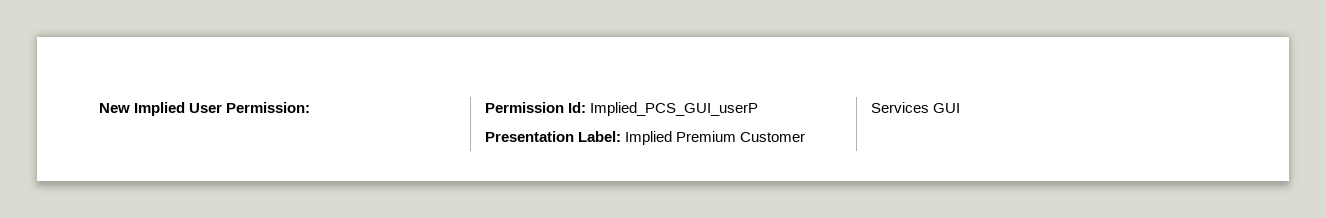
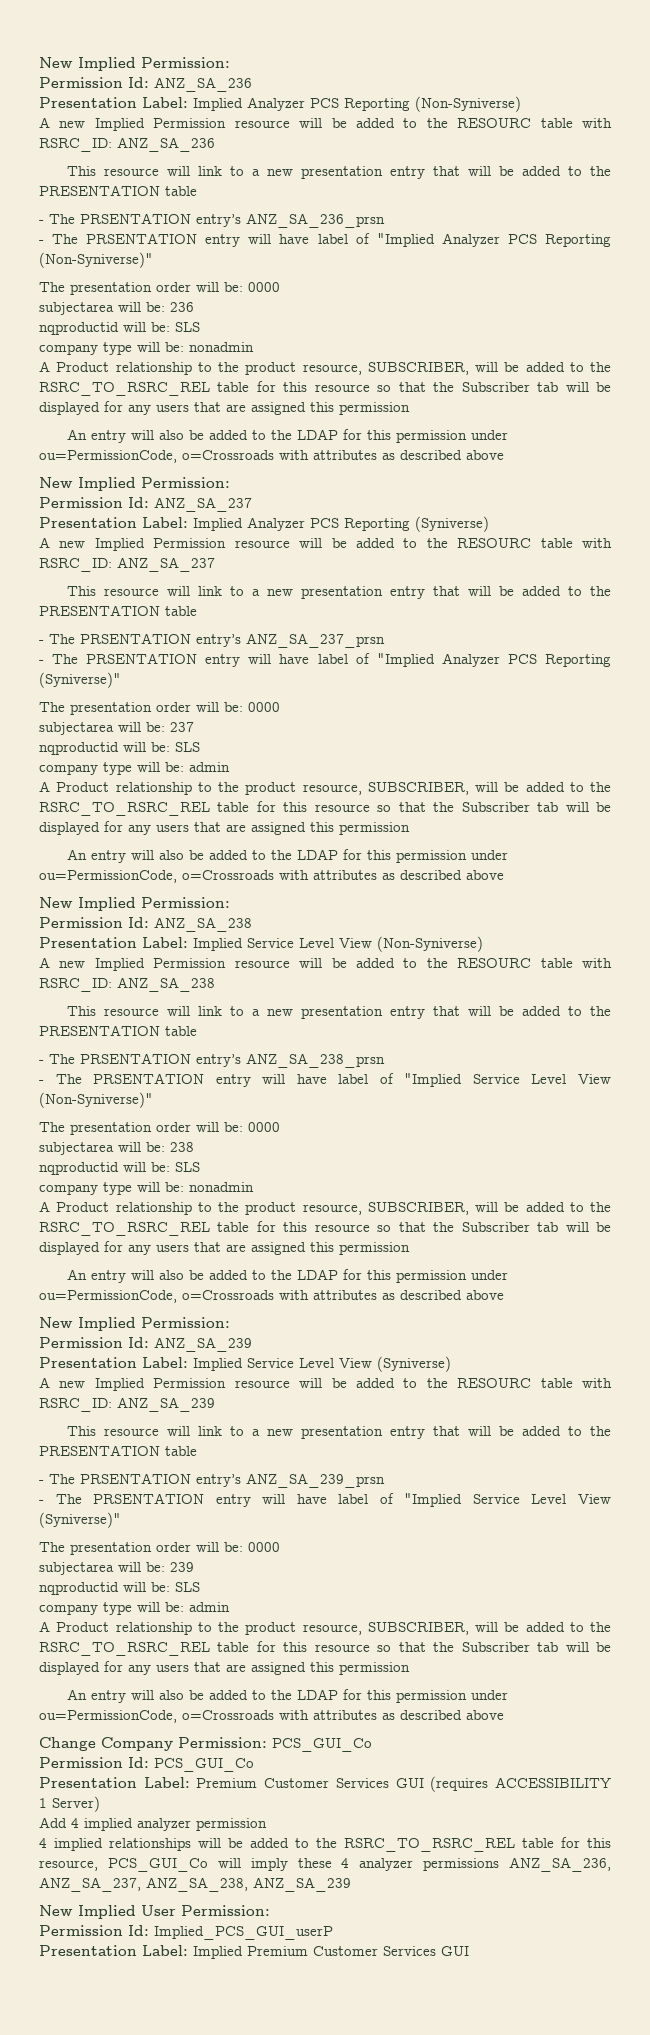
[99,102,186,116] New Implied -> [39,57,230,71] [39,77,252,92] [39,96,521,112] [39,117,613,131] [39,137,215,152] [66,166,611,179] [39,185,197,196] [39,213,385,228] [39,233,611,247] [39,252,153,268] [39,282,280,295] [39,302,194,315] [39,322,200,335] [39,342,254,355] [39,361,611,375] [39,381,611,396] [39,401,410,415] [66,429,508,443] [39,450,504,463] [39,477,230,491] [39,497,252,512] [39,516,489,532] [39,537,613,551] [39,557,215,572] [66,586,611,599] [39,605,197,616] [39,633,385,648] [39,653,611,667] [39,672,121,688] [39,702,280,715] [39,722,194,735] [39,742,200,755] [39,762,230,775] [39,781,611,795] [39,801,611,816] [39,821,410,835] [66,849,508,863] [39,870,504,883] [39,897,230,911] [39,917,252,932] [39,936,483,952] [39,957,613,971] [39,977,215,992] [66,1006,611,1019] [39,1025,197,1036] [39,1053,385,1068] [39,1073,611,1087] [39,1092,153,1108] [39,1122,280,1135] [39,1142,194,1155] [39,1162,200,1175] [39,1182,254,1195] [39,1201,611,1215] [39,1221,611,1236] [39,1241,410,1255] [66,1269,508,1283] [39,1290,504,1303] [39,1317,230,1331] [39,1337,252,1352] [39,1356,451,1372] [39,1377,613,1391] [39,1397,215,1412] [66,1426,611,1439] [39,1445,197,1456] [39,1473,385,1488] [39,1493,611,1507] [39,1512,121,1528] [39,1542,280,1555] [39,1562,194,1575] [39,1582,200,1595] [39,1602,230,1615] [39,1621,611,1635] [39,1641,611,1656] [39,1661,410,1675] [66,1689,508,1703] [39,1710,504,1723] [39,1737,372,1752] [39,1757,254,1772] [39,1776,611,1792] [39,1796,100,1812] [39,1817,267,1831] [39,1837,611,1852] [39,1857,611,1872] [39,1877,351,1892] [39,1905,136,1919] New Implied Permission: // Permission Id: ANZ_SA_236 // Presentation Label: Implied Analyzer PCS Reporting (Non-Syniverse) // A new Implied Permission resource will be added to the RESOURC table with RSRC_ID: ANZ_SA_236 // This resource will link to a new presentation entry that will be added to the PRESENTATION table // - The PRSENTATION entry’s ANZ_SA_236_prsn // - The PRSENTATION entry will have label of "Implied Analyzer PCS Reporting (Non-Syniverse)" // The presentation order will be: 0000 // subjectarea will be: 236 // nqproductid will be: SLS // company type will be: nonadmin // A Product relationship to the product resource, SUBSCRIBER, will be added to the RSRC_TO_RSRC_REL table for this resource so that the Subscriber tab will be displayed for any users that are assigned this permission // An entry will also be added to the LDAP for this permission under ou=PermissionCode, o=Crossroads with attributes as described above // New Implied Permission: // Permission Id: ANZ_SA_237 // Presentation Label: Implied Analyzer PCS Reporting (Syniverse) // A new Implied Permission resource will be added to the RESOURC table with RSRC_ID: ANZ_SA_237 // This resource will link to a new presentation entry that will be added to the PRESENTATION table // - The PRSENTATION entry’s ANZ_SA_237_prsn // - The PRSENTATION entry will have label of "Implied Analyzer PCS Reporting (Syniverse)" // The presentation order will be: 0000 // subjectarea will be: 237 // nqproductid will be: SLS // company type will be: admin // A Product relationship to the product resource, SUBSCRIBER, will be added to the RSRC_TO_RSRC_REL table for this resource so that the Subscriber tab will be displayed for any users that are assigned this permission // An entry will also be added to the LDAP for this permission under ou=PermissionCode, o=Crossroads with attributes as described above // New Implied Permission: // Permission Id: ANZ_SA_238 // Presentation Label: Implied Service Level View (Non-Syniverse) // A new Implied Permission resource will be added to the RESOURC table with RSRC_ID: ANZ_SA_238 // This resource will link to a new presentation entry that will be added to the PRESENTATION table // - The PRSENTATION entry’s ANZ_SA_238_prsn // - The PRSENTATION entry will have label of "Implied Service Level View (Non-Syniverse)" // The presentation order will be: 0000 // subjectarea will be: 238 // nqproductid will be: SLS // company type will be: nonadmin // A Product relationship to the product resource, SUBSCRIBER, will be added to the RSRC_TO_RSRC_REL table for this resource so that the Subscriber tab will be displayed for any users that are assigned this permission // An entry will also be added to the LDAP for this permission under ou=PermissionCode, o=Crossroads with attributes as described above // New Implied Permission: // Permission Id: ANZ_SA_239 // Presentation Label: Implied Service Level View (Syniverse) // A new Implied Permission resource will be added to the RESOURC table with RSRC_ID: ANZ_SA_239 // This resource will link to a new presentation entry that will be added to the PRESENTATION table // - The PRSENTATION entry’s ANZ_SA_239_prsn // - The PRSENTATION entry will have label of "Implied Service Level View (Syniverse)" // The presentation order will be: 0000 // subjectarea will be: 239 // nqproductid will be: SLS // company type will be: admin // A Product relationship to the product resource, SUBSCRIBER, will be added to the RSRC_TO_RSRC_REL table for this resource so that the Subscriber tab will be displayed for any users that are assigned this permission // An entry will also be added to the LDAP for this permission under ou=PermissionCode, o=Crossroads with attributes as described above // Change Company Permission: PCS_GUI_Co // Permission Id: PCS_GUI_Co // Presentation Label: Premium Customer Services GUI (requires ACCESSIBILITY 1 Server) // Add 4 implied analyzer permission // 4 implied relationships will be added to the RSRC_TO_RSRC_REL table for this resource, PCS_GUI_Co will imply these 4 analyzer permissions ANZ_SA_236, ANZ_SA_237, ANZ_SA_238, ANZ_SA_239 // New Implied

